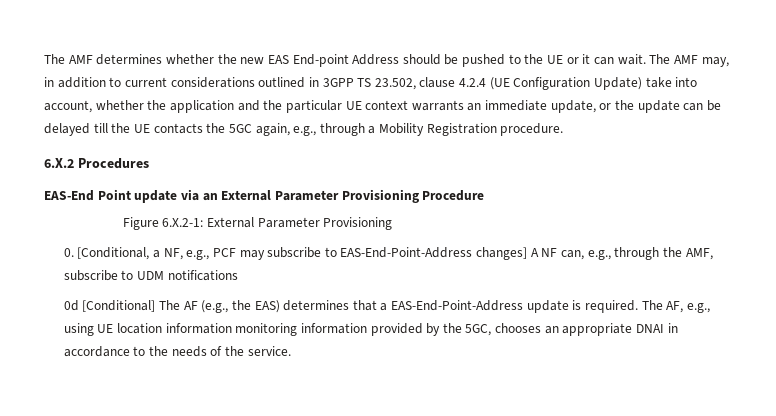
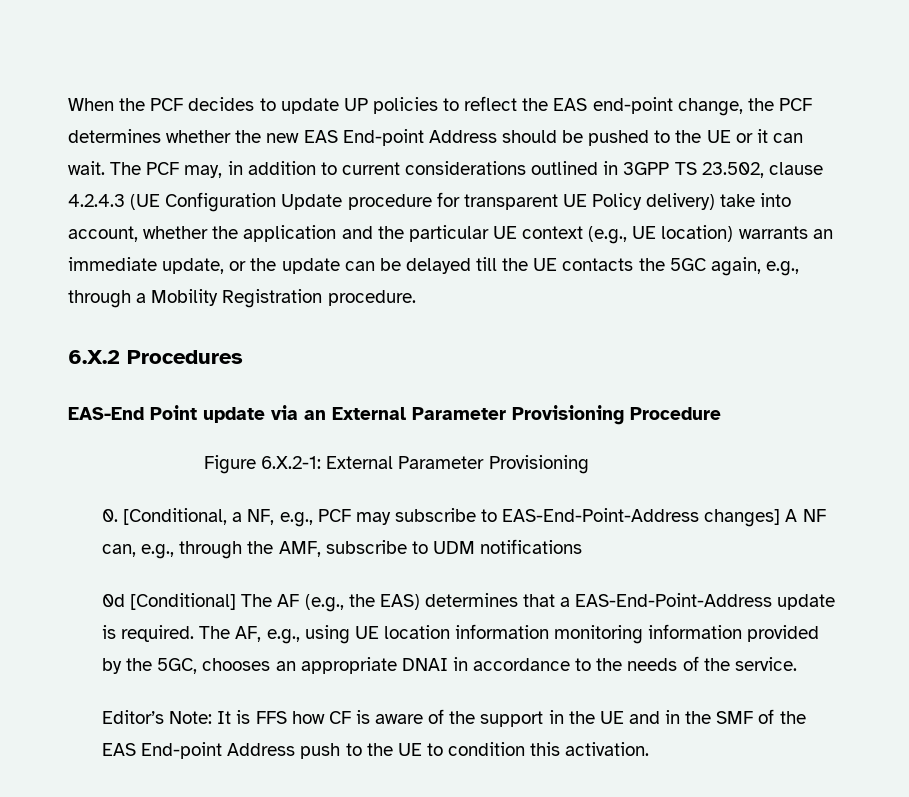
[44,54,93,64] The AMF -> [68,96,812,116] When the PCF decides to update UP policies to reflect the EAS end-point change, the PCF
[673,55,698,64] AMF -> [146,162,180,175] PCF
[459,78,487,87] 4.2.4 -> [68,194,125,207] 4.2.4.3
[594,77,643,90] Update) -> [281,192,716,210] Update procedure for transparent UE Policy delivery)
(409, 105) none -> [588,225,734,244] (e.g., UE location)
(291, 351) none -> [101,709,806,727] [101,742,650,759] // Editor’s Note: It is FFS how CF is aware of the support in the UE and in the SMF of the EAS End-point Address push to the UE to condition this activation.

